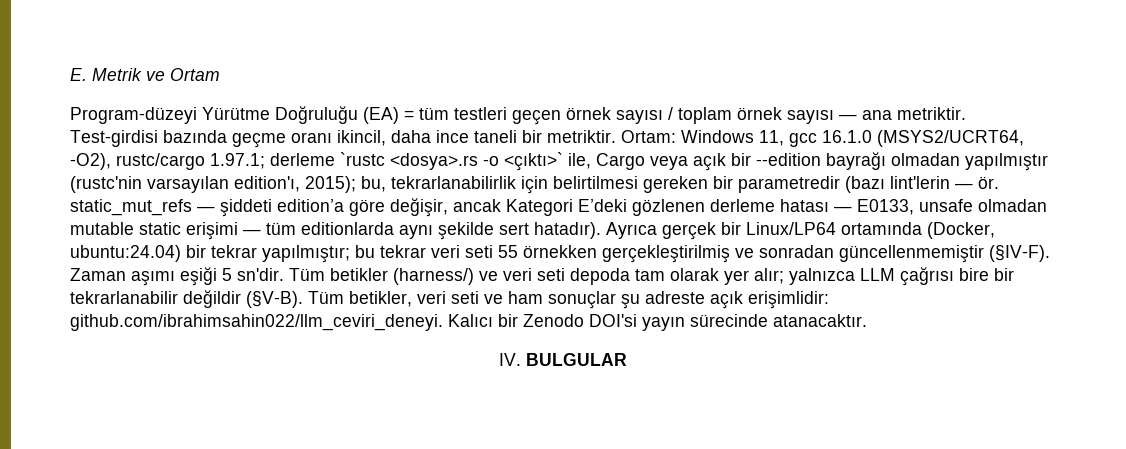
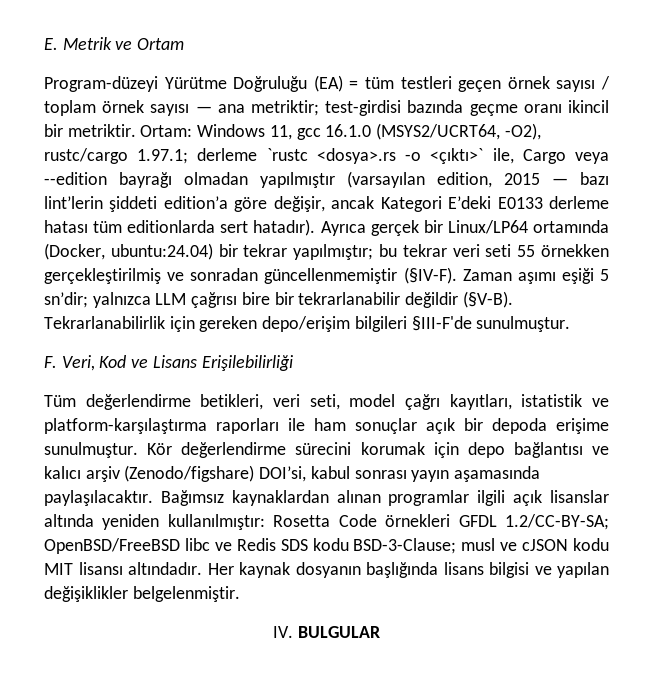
[897,107,966,120] [70,130,158,147] metriktir. Test-girdisi -> [250,100,402,116] metriktir; test-girdisi
[337,130,517,146] ikincil, daha ince taneli -> [568,100,609,113] ikincil
[693,153,751,171] açık bir -> (609, 158) none
[70,176,999,194] [70,199,215,216] (rustc'nin varsayılan edition'ı, 2015); bu, tekrarlanabilirlik için belirtilmesi gereken bir parametredir (bazı lint'lerin — ör. static_mut_refs — -> [347,171,609,188] [44,196,103,209] (varsayılan edition, 2015 — bazı lint’lerin
[632,199,705,216] gözlenen -> [497,197,543,209] E0133
[834,199,1047,215] [70,222,494,240] — E0133, unsafe olmadan mutable static erişimi — tüm editionlarda aynı şekilde -> [93,220,216,233] tüm editionlarda
[237,268,784,285] sn'dir. Tüm betikler (harness/) ve veri seti depoda tam olarak yer alır; -> [44,292,88,308] sn’dir;
[308,291,829,309] [70,314,867,331] Tüm betikler, veri seti ve ham sonuçlar şu adreste açık erişimlidir: github.com/ibrahimsahin022/llm_ceviri_deneyi. Kalıcı bir Zenodo DOI'si yayın sürecinde atanacaktır. -> [44,316,571,332] [44,355,293,371] [44,394,610,410] [44,418,609,434] [44,442,609,458] [44,465,541,482] [44,490,609,506] [44,514,609,530] [44,538,609,554] [44,562,609,578] [44,586,240,602] Tekrarlanabilirlik için gereken depo/erişim bilgileri §III-F'de sunulmuştur. // F. Veri, Kod ve Lisans Erişilebilirliği // Tüm değerlendirme betikleri, veri seti, model çağrı kayıtları, istatistik ve platform-karşılaştırma raporları ile ham sonuçlar açık bir depoda erişime sunulmuştur. Kör değerlendirme sürecini korumak için depo bağlantısı ve kalıcı arşiv (Zenodo/figshare) DOI’si, kabul sonrası yayın aşamasında paylaşılacaktır. Bağımsız kaynaklardan alınan programlar ilgili açık lisanslar altında yeniden kullanılmıştır: Rosetta Code örnekleri GFDL 1.2/CC-BY-SA; OpenBSD/FreeBSD libc ve Redis SDS kodu BSD-3-Clause; musl ve cJSON kodu MIT lisansı altındadır. Her kaynak dosyanın başlığında lisans bilgisi ve yapılan değişiklikler belgelenmiştir.

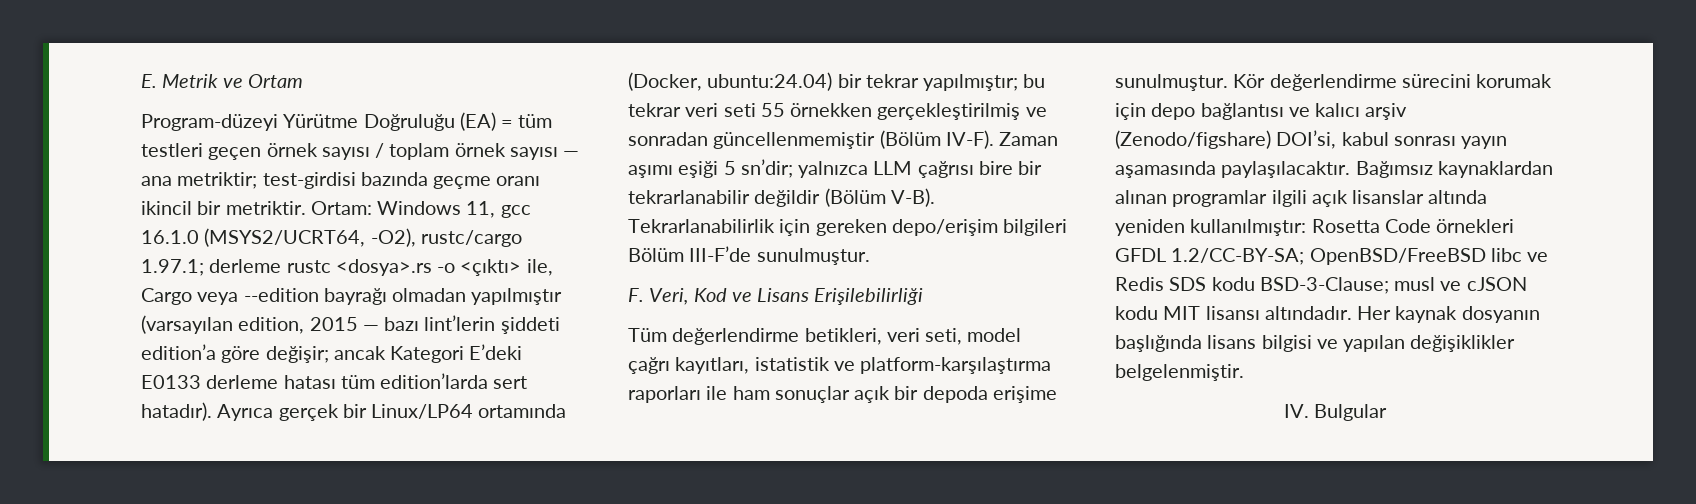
[266,148,308,161] `rustc -> [286,260,331,273] rustc
[430,148,484,164] <çıktı>` -> [460,259,522,276] <çıktı>
[273,196,325,212] değişir, -> [265,346,329,363] değişir;
[127,220,216,233] editionlarda -> [380,373,489,389] edition’larda
[403,267,457,284] (§IV-F). -> [879,130,994,149] (Bölüm IV-F).
[462,291,513,308] (§V-B). -> [824,188,935,207] (Bölüm V-B).
[411,316,472,331] §III-F'de -> [628,246,752,262] Bölüm III-F’de
[297,626,380,638] BULGULAR -> [1314,404,1388,421] Bulgular

